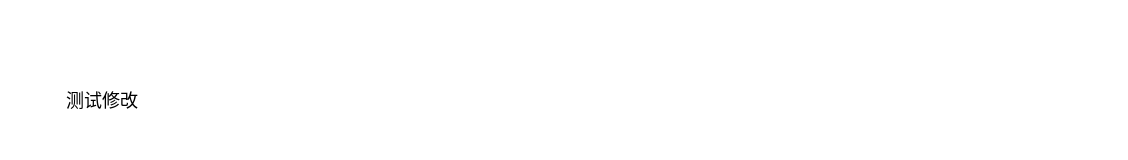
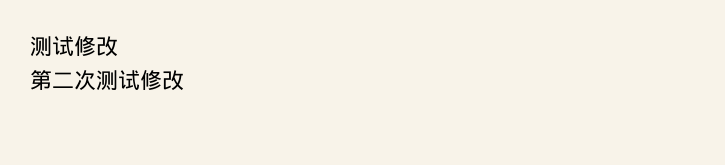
[66,91,138,110] 测试修改 -> [30,36,118,57] [30,70,184,91] 测试修改 // 第二次测试修改

